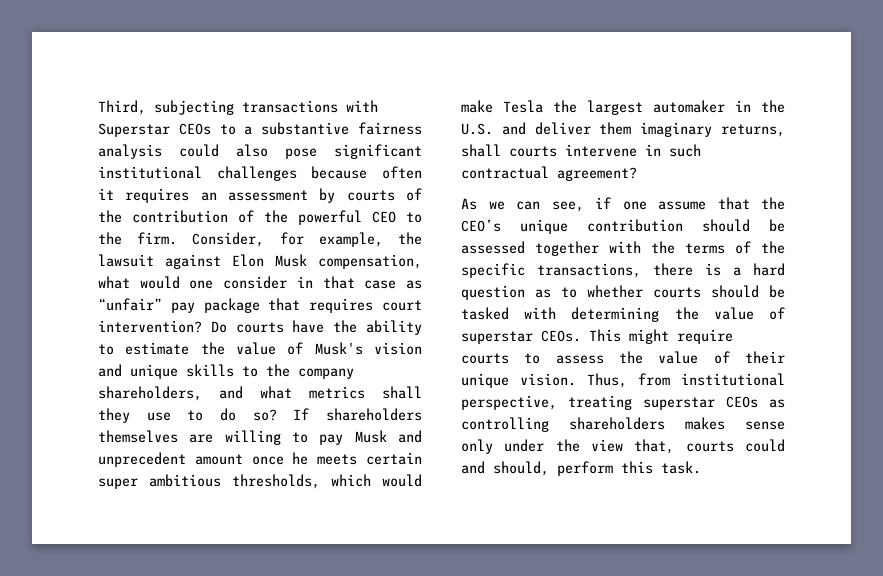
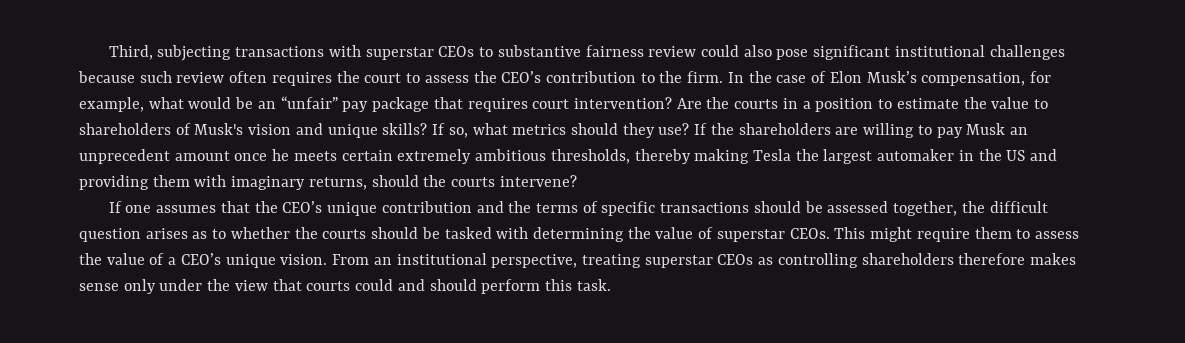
[98,123,170,137] Superstar -> [365,47,434,60] superstar
[244,126,253,135] a -> (494, 52) none
[98,144,162,159] analysis -> [648,46,697,57] review
[382,166,423,179] [98,188,422,203] [98,210,422,225] [98,232,422,247] [98,254,422,269] [98,276,422,289] often it requires an assessment by courts of the contribution of the powerful CEO to the firm. Consider, for example, the lawsuit against Elon Musk compensation, what would one consider in that case as -> [139,71,1051,86] [79,97,276,112] such review often requires the court to assess the CEO’s contribution to the firm. In the case of Elon Musk’s compensation, for example, what would be an
[210,320,423,335] Do courts have the ability -> [676,97,874,112] Are the courts in a position
(276, 348) none -> [1033,99,1048,109] [79,123,171,135] to shareholders
[186,364,354,379] [98,386,422,401] [98,408,422,423] [98,430,178,443] skills to the company shareholders, and what metrics shall they use to do so? If shareholders themselves -> [382,123,831,138] skills? If so, what metrics should they use? If the shareholders
[398,430,422,443] and -> [1009,127,1028,135] an
[98,478,138,489] super -> [397,149,472,164] extremely
[331,474,422,487] [461,100,493,113] which would make -> [634,149,750,164] thereby making
[461,122,785,137] [461,144,701,157] [461,166,637,181] [461,197,706,212] U.S. and deliver them imaginary returns, shall courts intervene in such contractual agreement? // As we can see, if one assume -> [1006,149,1058,161] [79,175,577,190] [108,201,217,213] US and providing them with imaginary returns, should the courts intervene? // If one assumes
[702,219,785,232] [461,241,785,256] [461,263,785,278] [461,285,525,300] should be assessed together with the terms of the specific transactions, there is a hard question -> [476,201,1048,216] [79,228,188,242] and the terms of specific transactions should be assessed together, the difficult question arises
(643, 291) none -> [294,227,318,239] the
[461,353,509,364] courts -> [974,227,1012,239] them
[745,351,785,364] [461,373,670,388] their unique vision. Thus, from -> [168,253,392,268] a CEO’s unique vision. From an
(665, 423) none -> [958,253,1026,265] therefore
[634,439,675,454] that, -> [272,279,302,291] that
[493,461,549,476] should, -> [429,279,477,291] should

